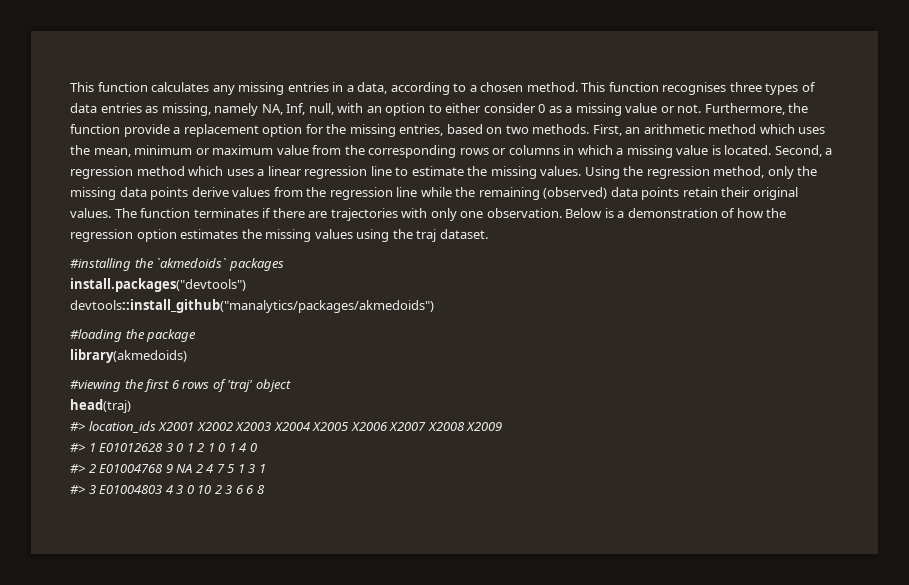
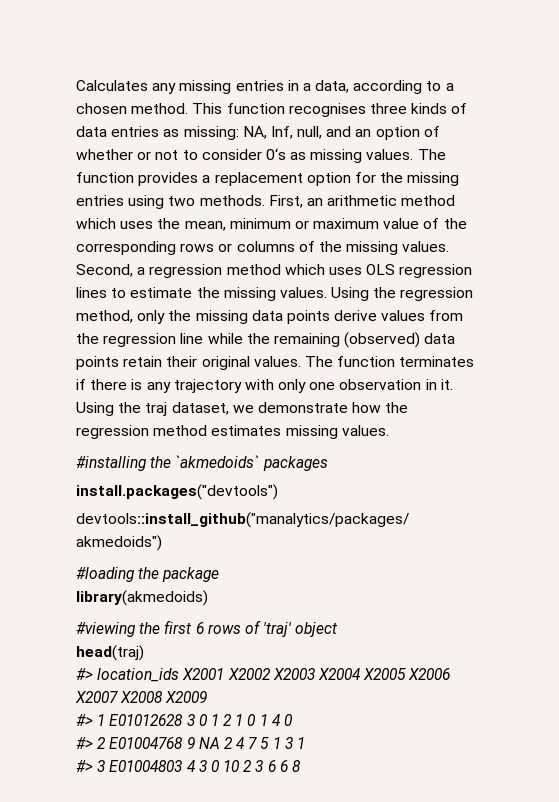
[70,82,210,92] This function calculates -> [76,80,148,91] Calculates
[765,83,799,95] types -> [411,103,448,114] kinds
[161,103,259,116] missing, namely -> [183,126,239,140] missing:
[337,103,364,113] with -> [326,126,352,137] and
[428,103,809,116] [70,124,170,137] to either consider 0 as a missing value or not. Furthermore, the function provide -> [423,126,440,137] [76,148,446,163] [76,172,199,186] of whether or not to consider 0‘s as missing values. The function provides
[399,124,503,136] entries, based on -> [76,195,165,209] entries using
[312,145,342,155] from -> [423,218,440,229] of
[563,145,772,158] in which a missing value is located. -> [298,241,450,255] of the missing values.
[257,166,392,179] a linear regression line -> [366,264,473,278] [76,287,107,298] OLS regression lines
[308,208,787,221] [70,229,488,242] are trajectories with only one observation. Below is a demonstration of how the regression option estimates the missing values using the traj dataset. -> [131,379,453,393] [76,402,409,416] [76,425,389,439] is any trajectory with only one observation in it. Using the traj dataset, we demonstrate how the regression method estimates missing values.

